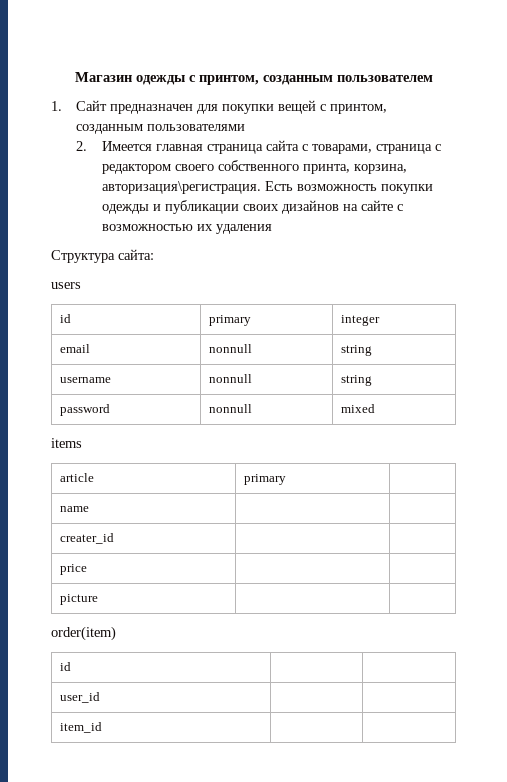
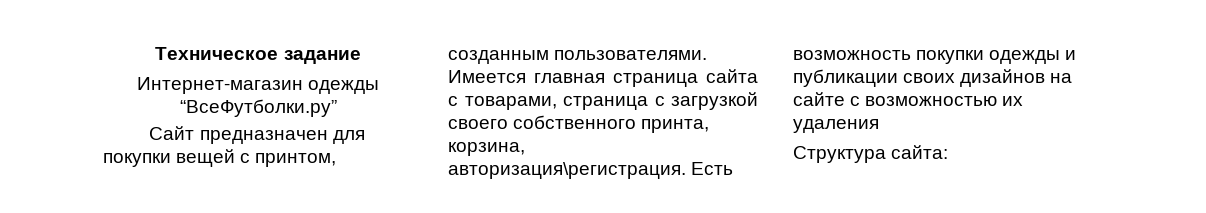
[74,72,433,85] [51,101,62,111] Магазин одежды с принтом, созданным пользователем // 1. -> [155,47,361,64] [136,77,380,94] [179,99,337,117] Техническое задание // Интернет-магазин одежды “ВсеФутболки.ру” //
[147,124,246,131] [76,141,88,151] пользователями // 2. -> [554,50,708,60] пользователями.
[101,164,171,174] редактором -> [671,92,758,110] загрузкой
[51,282,81,289] [60,314,72,323] [209,315,252,326] [341,315,381,326] [60,344,91,353] [209,344,253,353] [341,345,373,356] [60,377,112,383] [209,374,253,383] [341,375,373,386] [60,404,111,416] [209,404,253,413] [341,404,376,413] [51,438,82,448] [60,473,95,482] [244,474,287,485] [60,506,90,512] [60,533,115,544] [60,564,88,575] [60,594,99,605] [51,626,116,641] [60,662,72,671] [60,692,101,703] [60,722,103,733] // users // id | primary | integer // email | nonnull | string // username | nonnull | string // password | nonnull | mixed // items // article | primary | // name | | // creater_id | | // price | | // picture | | // order(item) // id | | // user_id | | // item_id | | -> (949, 152) none

